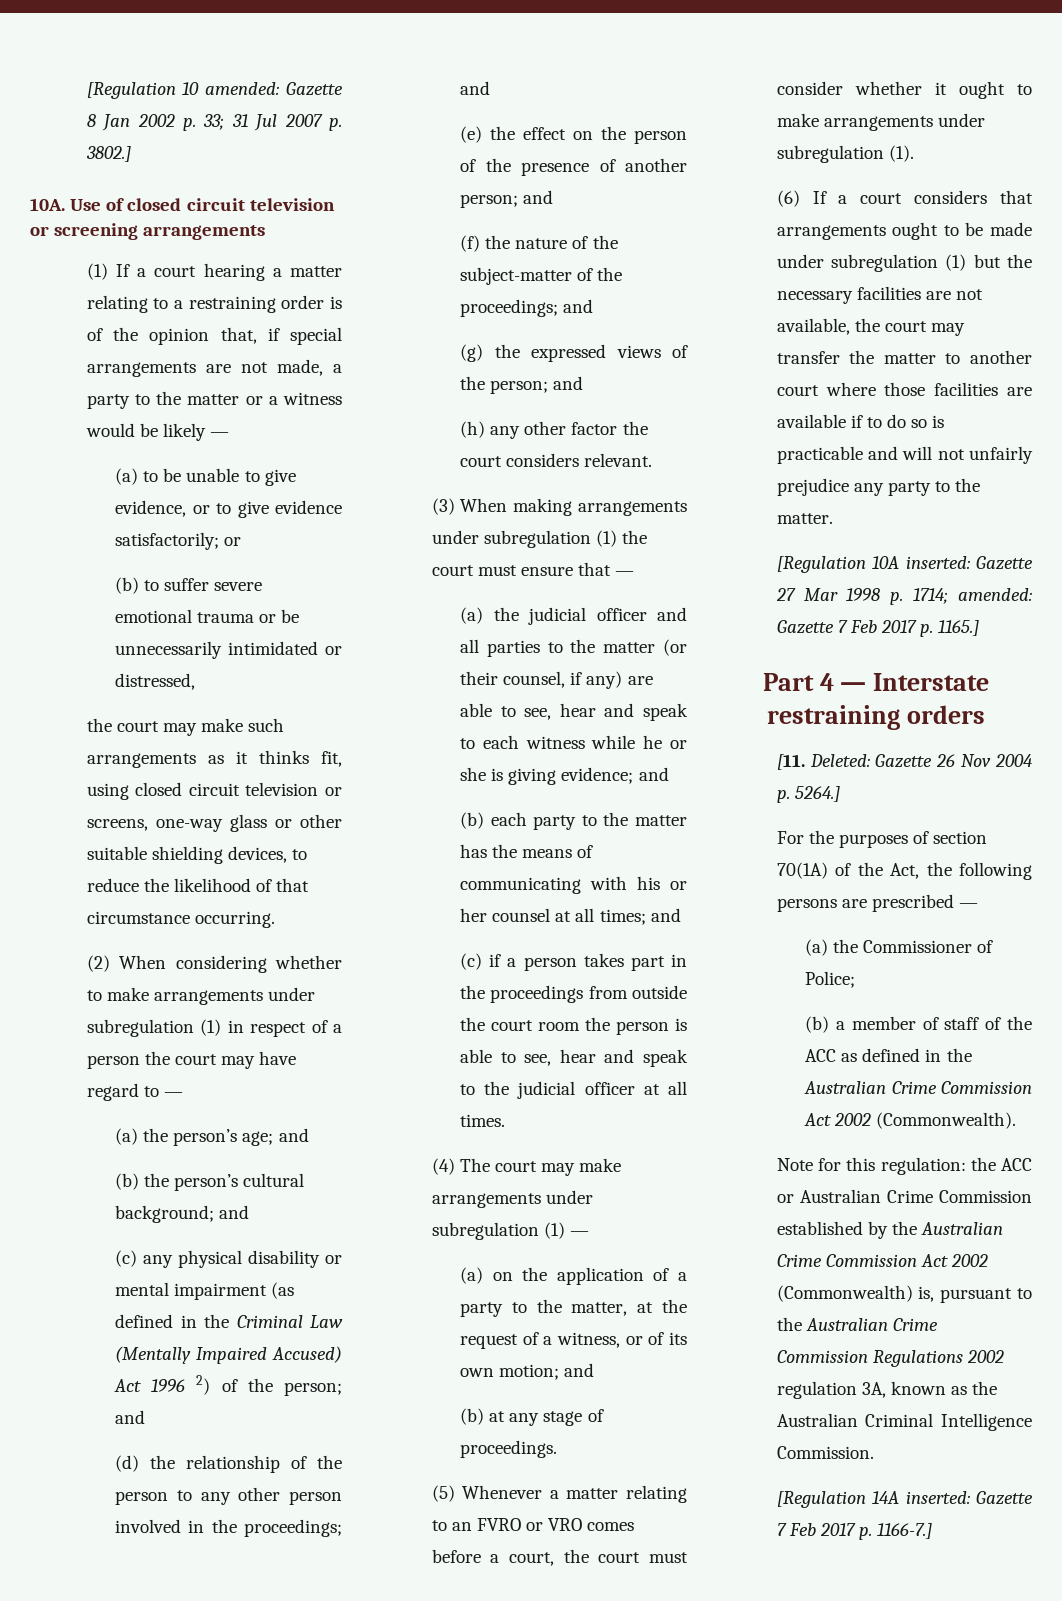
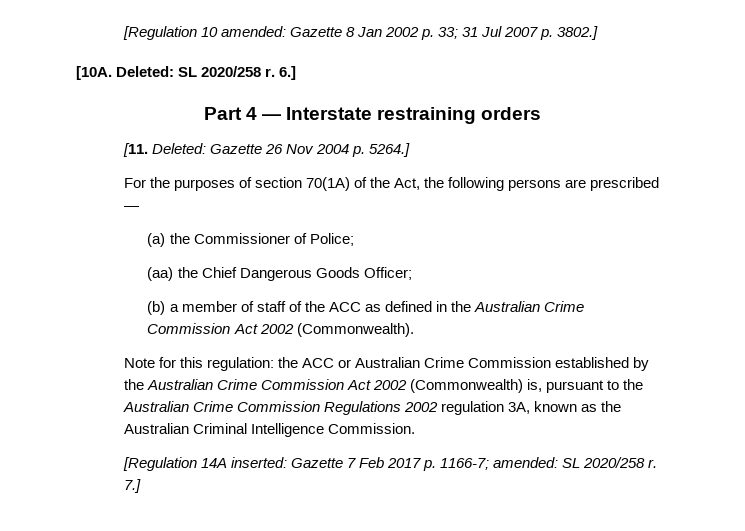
[30,198,335,211] [30,223,266,240] [86,263,342,281] [86,295,342,313] [86,327,342,345] [86,359,342,377] [86,391,342,409] [85,423,230,441] [115,468,296,486] [115,500,342,518] [115,532,242,550] [115,577,263,594] [115,609,300,623] [115,641,342,659] [115,673,196,690] [86,718,285,736] [86,750,342,768] [86,782,342,800] [86,814,342,832] [86,846,308,864] [86,878,310,892] [86,911,275,928] [86,955,343,973] [86,987,316,1005] [86,1019,342,1037] [86,1051,297,1069] [86,1083,183,1101] [115,1128,309,1146] [115,1173,305,1191] [115,1205,250,1223] [115,1250,342,1268] [115,1282,295,1300] [115,1314,343,1328] [115,1346,342,1364] [114,1375,343,1396] [115,1410,146,1424] [115,1455,342,1473] [115,1487,342,1505] [115,1519,342,1537] [460,81,491,95] [460,126,687,144] [460,158,687,176] [460,190,554,208] [460,235,618,252] [460,267,623,285] [460,299,594,317] [460,344,688,362] [460,376,584,394] [460,421,648,439] [460,453,653,467] [431,498,687,516] [431,530,648,548] [431,562,635,576] [460,607,687,625] [460,639,687,657] [460,671,653,689] [460,703,688,721] [460,735,687,749] [460,767,669,785] [460,812,687,830] [460,844,594,858] [460,876,687,894] [460,908,681,925] [460,953,687,971] [460,985,687,1003] [460,1017,687,1035] [460,1049,688,1067] [460,1081,687,1099] [460,1114,506,1127] [431,1158,622,1176] [431,1190,593,1208] [431,1222,589,1240] [460,1267,687,1285] [460,1299,687,1317] [460,1332,687,1349] [460,1363,595,1380] [460,1408,604,1426] [460,1440,558,1458] [431,1485,687,1503] [431,1518,635,1531] [431,1549,688,1566] [776,81,1032,99] [776,113,985,131] [776,145,914,163] [776,190,1033,207] [776,222,1032,240] [776,254,1032,272] [776,286,984,304] [776,318,966,336] [776,350,1032,364] [776,382,1032,396] [776,414,945,428] [776,446,1033,464] [776,478,981,496] [776,513,833,524] [776,556,1033,573] [775,588,1032,605] [776,620,980,637] 10A. Use of closed circuit television or screening arrangements // (1) If a court hearing a matter relating to a restraining order is of the opinion that, if special arrangements are not made, a party to the matter or a witness would be likely — // (a) to be unable to give evidence, or to give evidence satisfactorily; or // (b) to suffer severe emotional trauma or be unnecessarily intimidated or distressed, // the court may make such arrangements as it thinks fit, using closed circuit television or screens, one-way glass or other suitable shielding devices, to reduce the likelihood of that circumstance occurring. // (2) When considering whether to make arrangements under subregulation (1) in respect of a person the court may have regard to — // (a) the person’s age; and // (b) the person’s cultural background; and // (c) any physical disability or mental impairment (as defined in the Criminal Law (Mentally Impaired Accused) Act 1996 2) of the person; and // (d) the relationship of the person to any other person involved in the proceedings; and // (e) the effect on the person of the presence of another person; and // (f) the nature of the subject-matter of the proceedings; and // (g) the expressed views of the person; and // (h) any other factor the court considers relevant. // (3) When making arrangements under subregulation (1) the court must ensure that — // (a) the judicial officer and all parties to the matter (or their counsel, if any) are able to see, hear and speak to each witness while he or she is giving evidence; and // (b) each party to the matter has the means of communicating with his or her counsel at all times; and // (c) if a person takes part in the proceedings from outside the court room the person is able to see, hear and speak to the judicial officer at all times. // (4) The court may make arrangements under subregulation (1) — // (a) on the application of a party to the matter, at the request of a witness, or of its own motion; and // (b) at any stage of proceedings. // (5) Whenever a matter relating to an FVRO or VRO comes before a court, the court must consider whether it ought to make arrangements under subregulation (1). // (6) If a court considers that arrangements ought to be made under subregulation (1) but the necessary facilities are not available, the court may transfer the matter to another court where those facilities are available if to do so is practicable and will not unfairly prejudice any party to the matter. // [Regulation 10A inserted: Gazette 27 Mar 1998 p. 1714; amended: Gazette 7 Feb 2017 p. 1165.] -> [76,66,297,80] [10A. Deleted: SL 2020/258 r. 6.]
(856, 979) none -> [147,267,412,281] // (aa) the Chief Dangerous Goods Officer;
[877,1523,933,1539] 1166-7.] -> [440,457,658,470] [123,479,141,493] 1166-7; amended: SL 2020/258 r. 7.]

